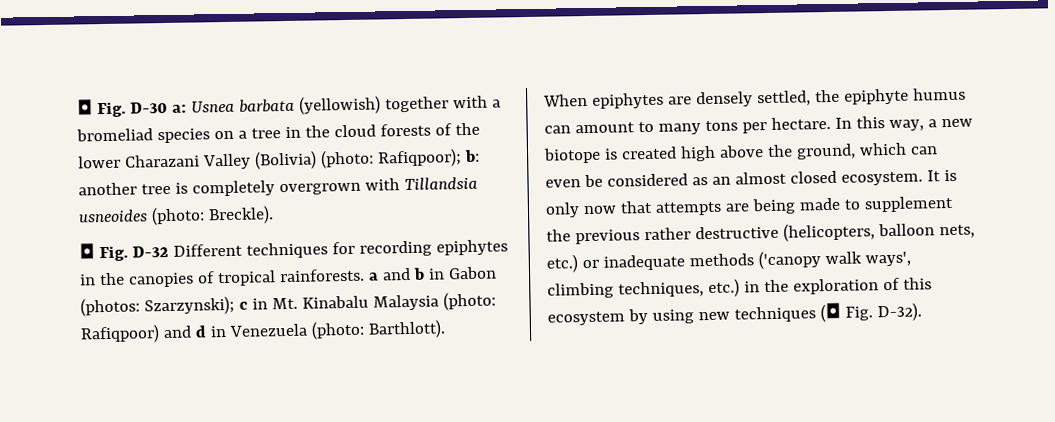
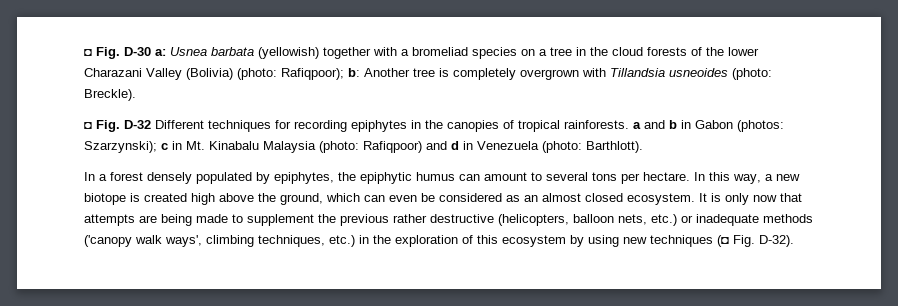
[78,182,137,196] another -> [364,68,410,77] Another
[543,88,909,109] When epiphytes are densely settled, the epiphyte -> [84,172,412,184] In a forest densely populated by epiphytes, the epiphytic
[657,123,701,135] many -> [546,172,588,181] several

